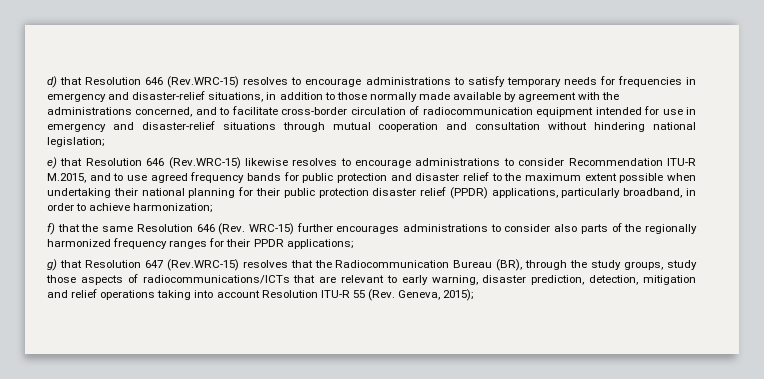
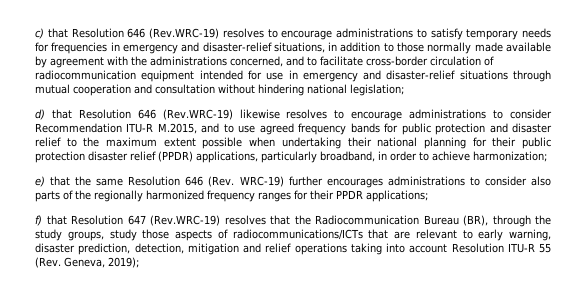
[47,76,240,88] d) that Resolution 646 (Rev.WRC-15) -> [35,28,219,39] c) that Resolution 646 (Rev.WRC-19)
[47,157,241,169] e) that Resolution 646 (Rev.WRC-15) -> [35,109,233,120] d) that Resolution 646 (Rev.WRC-19)
[47,223,55,235] f) -> [35,176,45,187] e)
[248,223,294,235] WRC-15) -> [239,176,284,187] WRC-19)
[47,259,57,271] g) -> [35,215,42,226] f)
[166,259,239,271] (Rev.WRC-15) -> [150,215,220,226] (Rev.WRC-19)
[443,289,475,301] 2015); -> [108,257,139,268] 2019);

